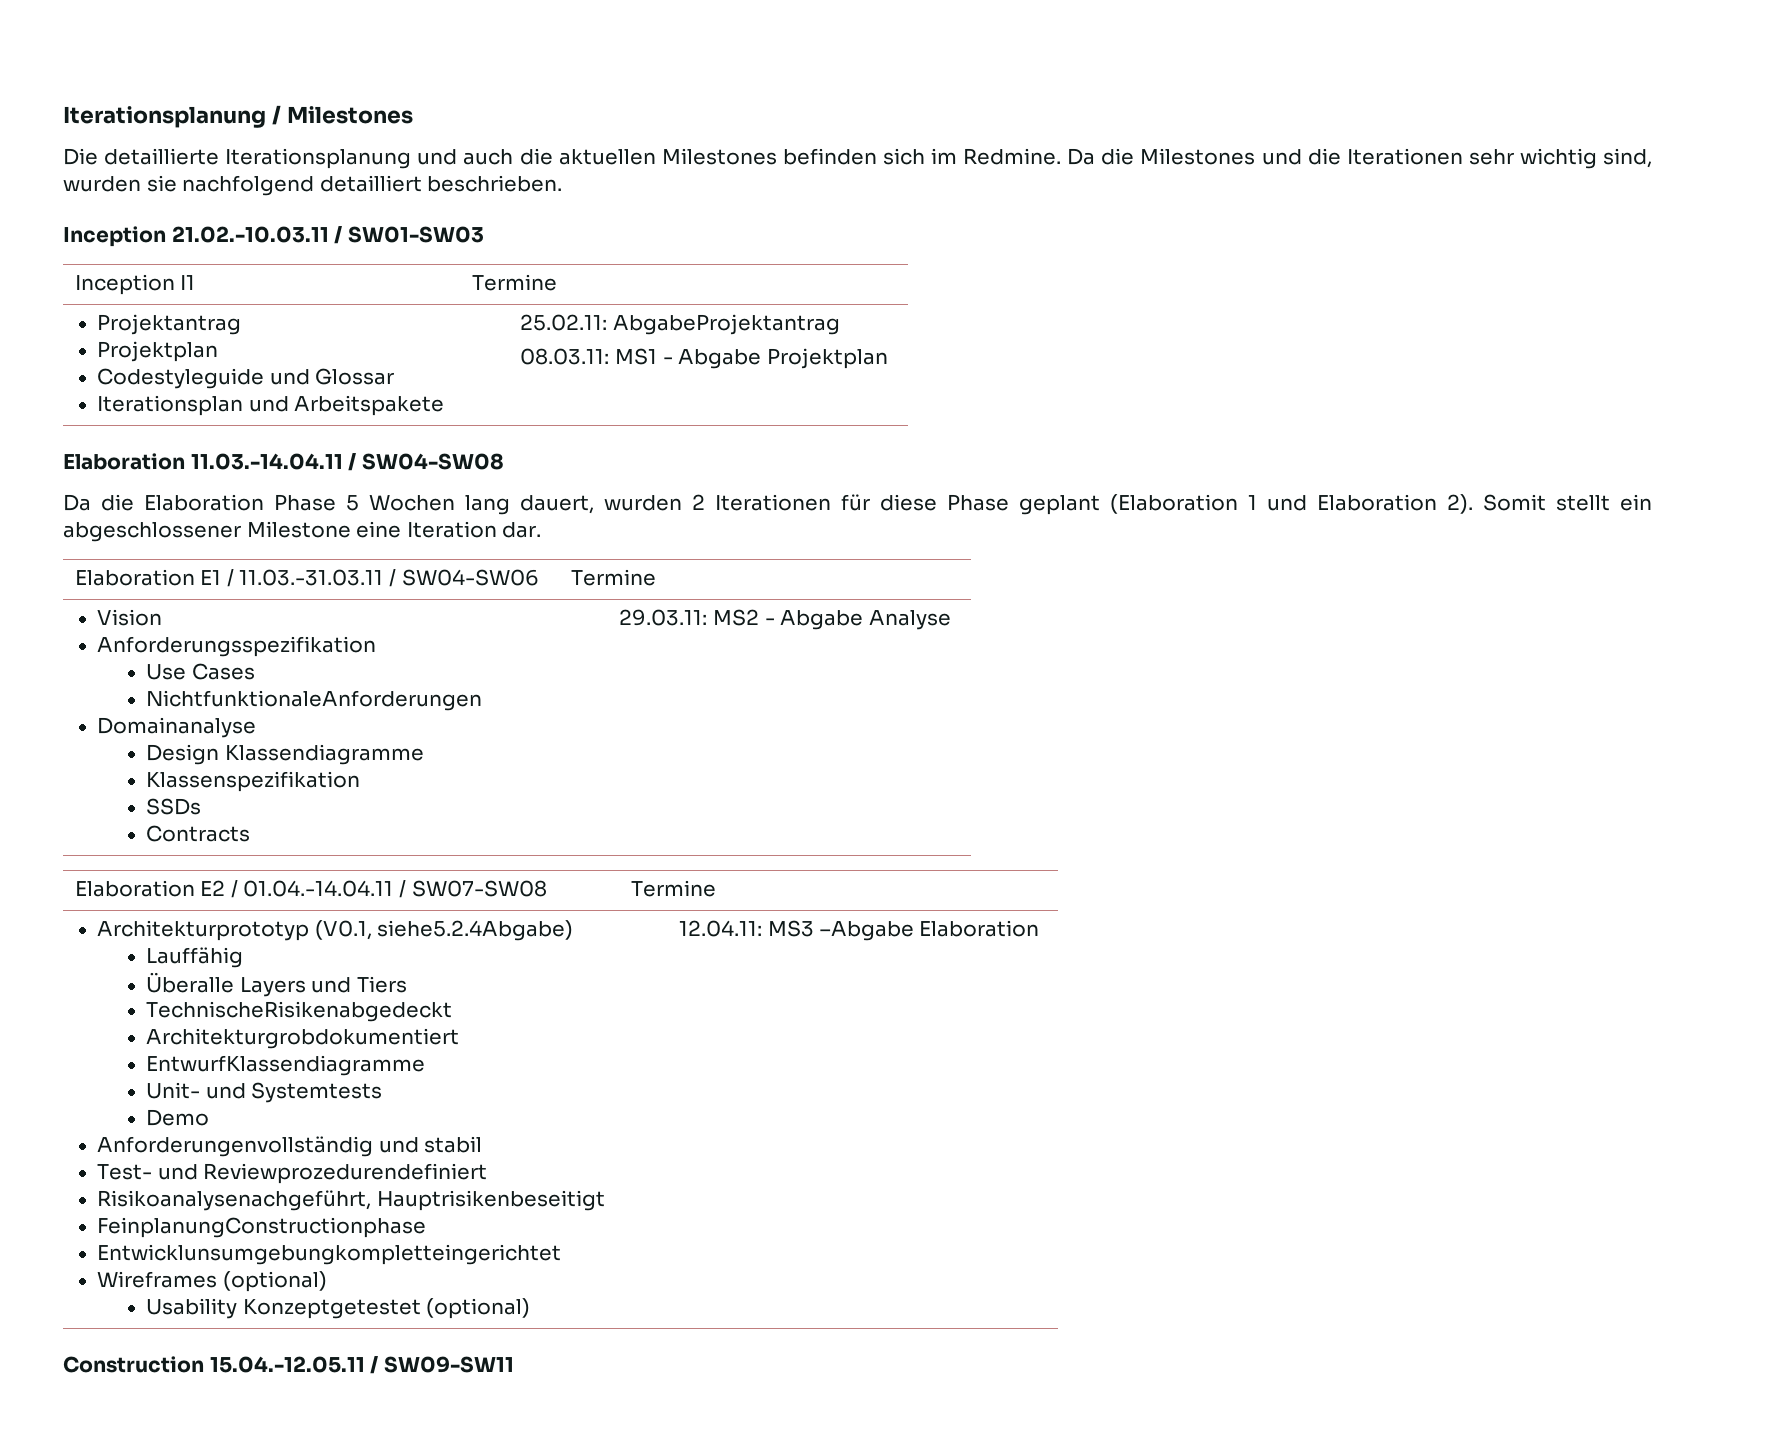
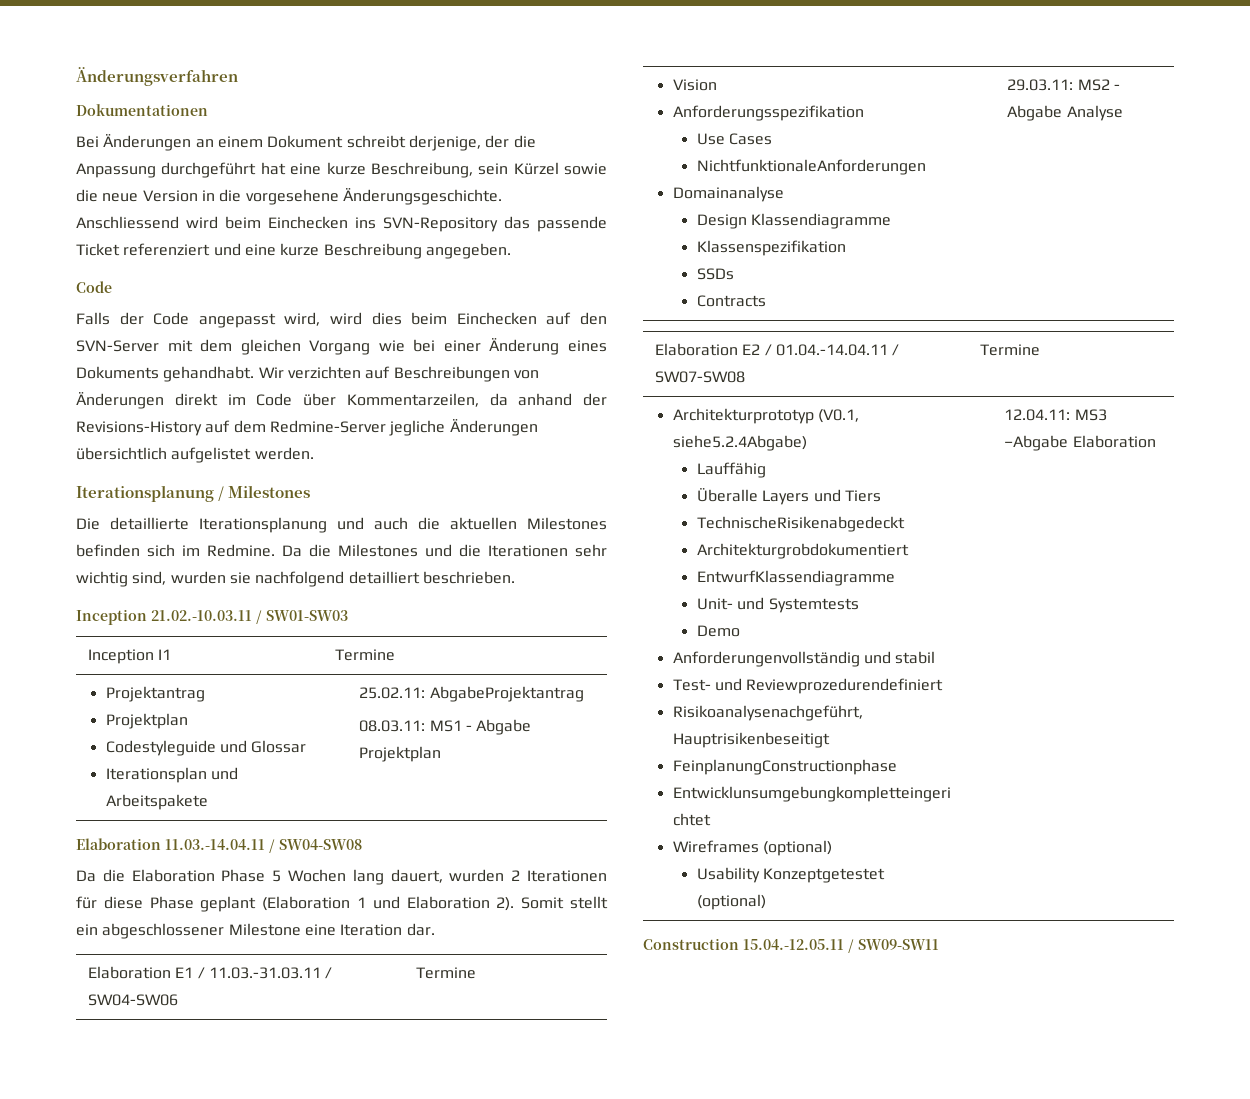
(63, 117) none -> [76,67,238,86] [76,104,208,116] [76,134,536,151] [76,162,607,178] [76,188,502,205] [76,216,607,232] [76,243,511,259] [76,281,112,293] [76,312,608,328] [76,338,607,355] [76,366,539,382] [76,392,607,409] [76,419,538,436] [76,447,314,463] Änderungsverfahren // Dokumentationen // Bei Änderungen an einem Dokument schreibt derjenige, der die Anpassung durchgeführt hat eine kurze Beschreibung, sein Kürzel sowie die neue Version in die vorgesehene Änderungsgeschichte. Anschliessend wird beim Einchecken ins SVN-Repository das passende Ticket referenziert und eine kurze Beschreibung angegeben. // Code // Falls der Code angepasst wird, wird dies beim Einchecken auf den SVN-Server mit dem gleichen Vorgang wie bei einer Änderung eines Dokuments gehandhabt. Wir verzichten auf Beschreibungen von Änderungen direkt im Code über Kommentarzeilen, da anhand der Revisions-History auf dem Redmine-Server jegliche Änderungen übersichtlich aufgelistet werden. //

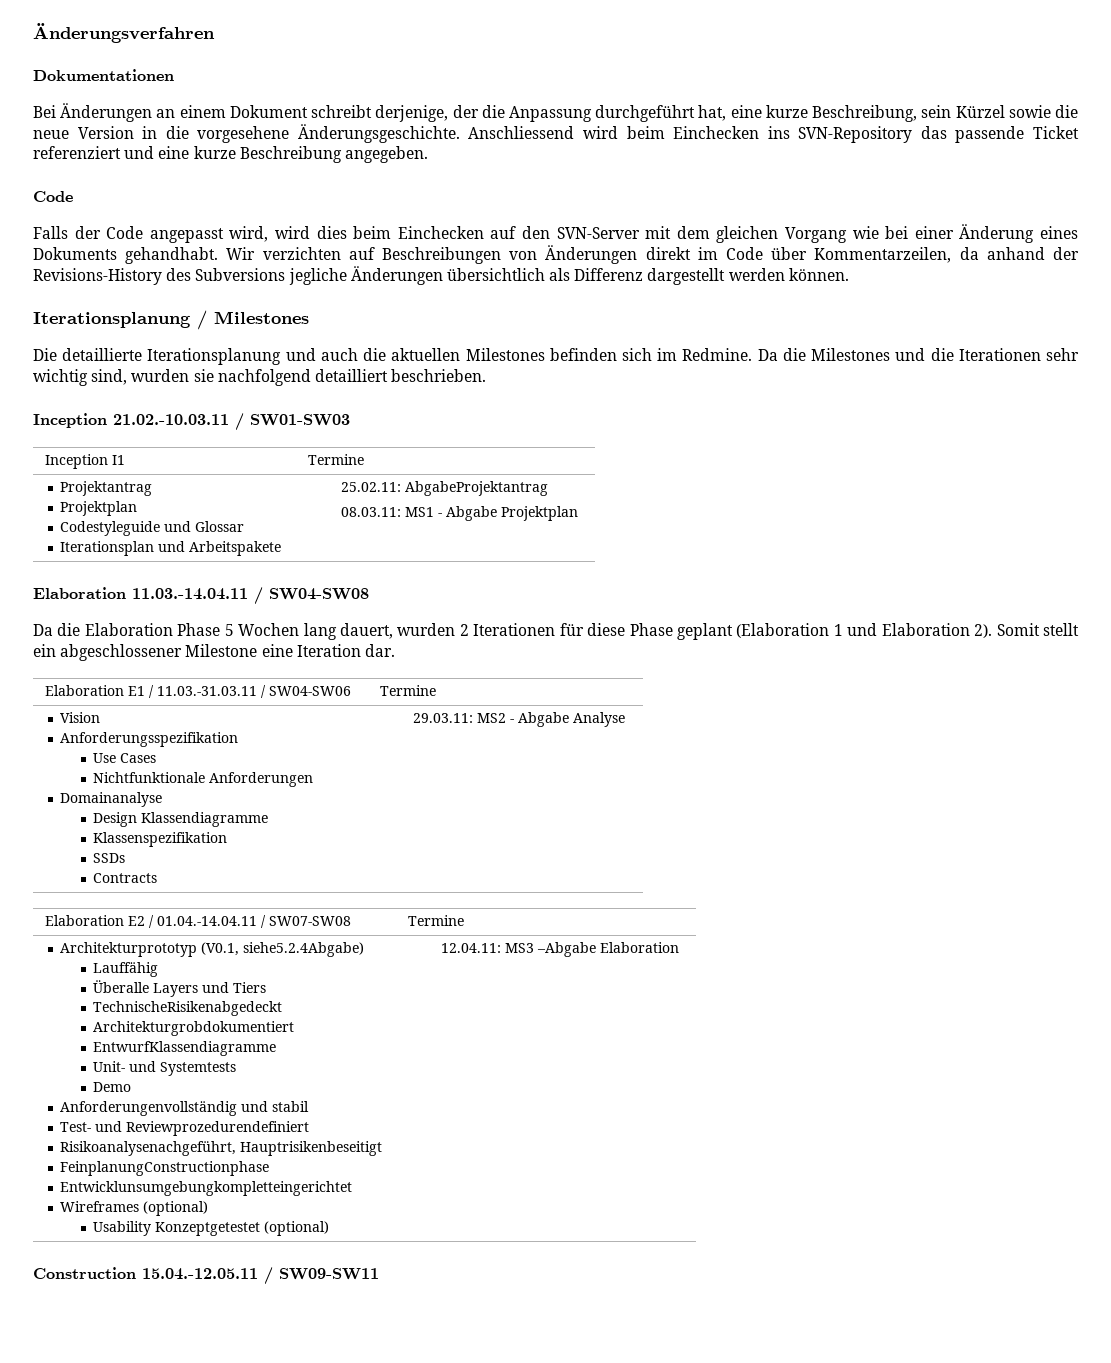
[260,162,286,175] hat -> [698,105,727,121] hat,
[205,419,538,436] [76,447,314,463] auf dem Redmine-Server jegliche Änderungen übersichtlich aufgelistet werden. -> [166,266,849,285] des Subversions jegliche Änderungen übersichtlich als Differenz dargestellt werden können.
[696,159,926,175] NichtfunktionaleAnforderungen -> [93,772,314,787] Nichtfunktionale Anforderungen

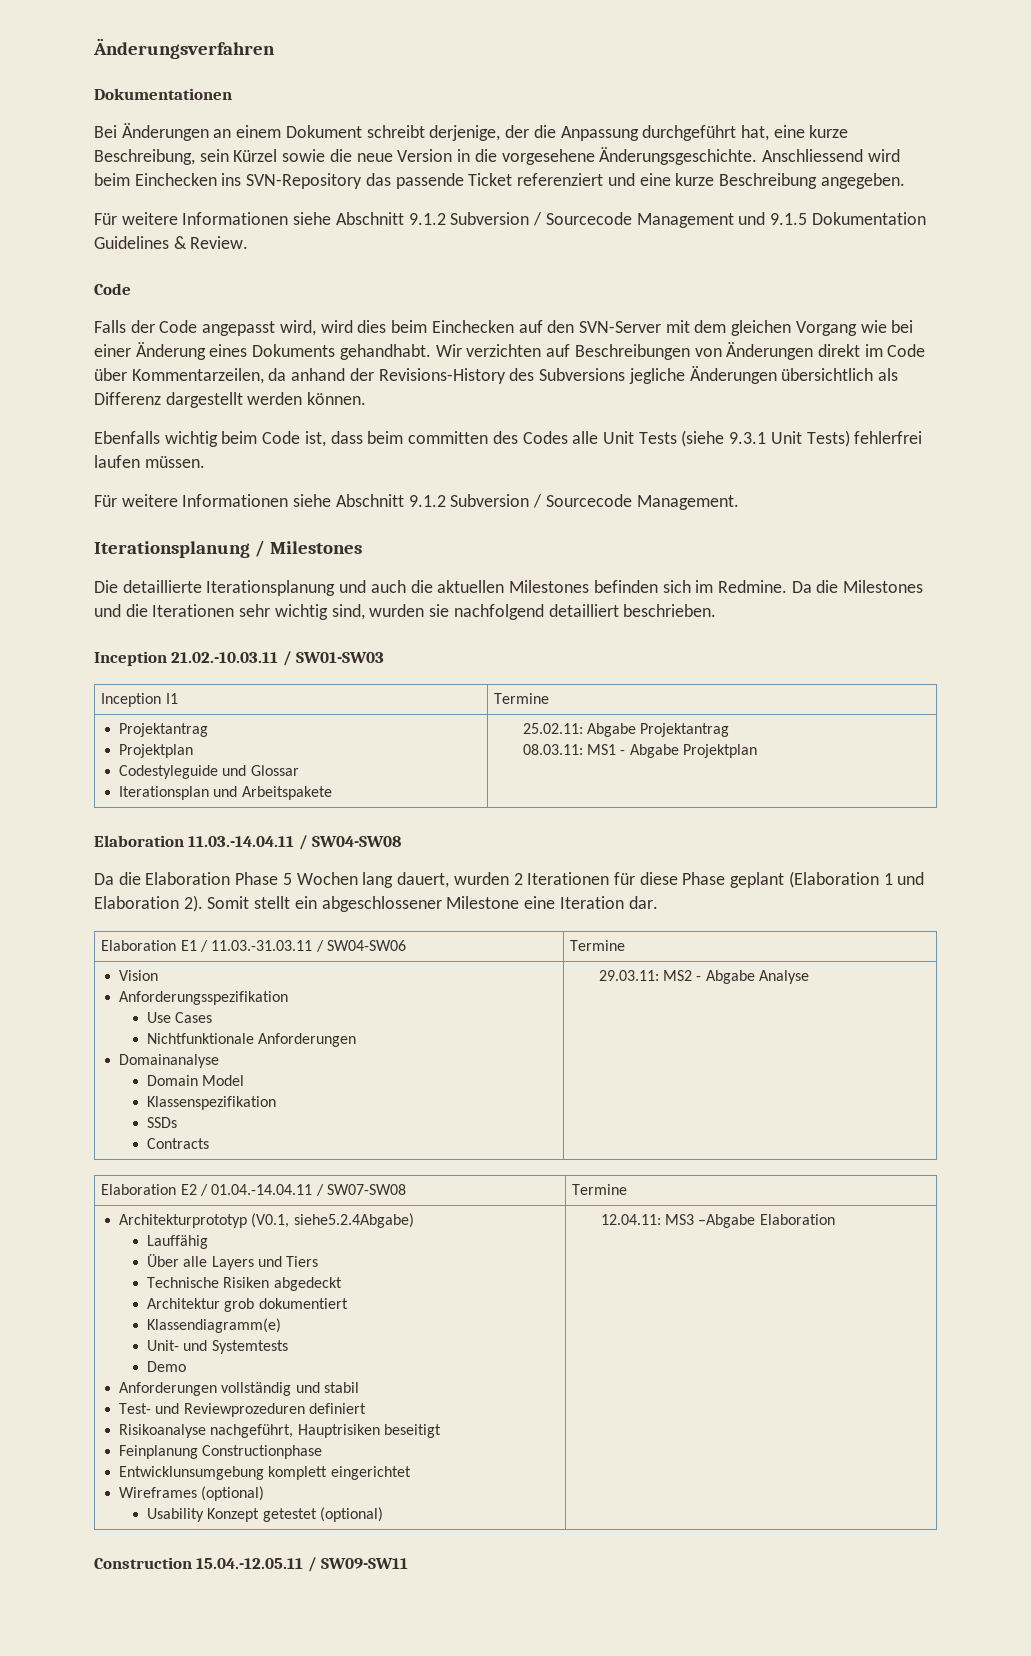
(428, 154) none -> [94,212,926,228] [94,236,249,249] // Für weitere Informationen siehe Abschnitt 9.1.2 Subversion / Sourcecode Management und 9.1.5 Dokumentation Guidelines & Review.
(849, 274) none -> [94,430,923,447] [94,455,205,468] [94,494,739,510] // Ebenfalls wichtig beim Code ist, dass beim committen des Codes alle Unit Tests (siehe 9.3.1 Unit Tests) fehlerfrei laufen müssen. // Für weitere Informationen siehe Abschnitt 9.1.2 Subversion / Sourcecode Management.
[404,481,548,496] AbgabeProjektantrag -> [586,723,730,737] Abgabe Projektantrag
[93,812,269,827] Design Klassendiagramme -> [147,1075,245,1086] Domain Model
[93,980,150,993] Überalle -> [147,1254,208,1267] Über alle
[93,1001,283,1016] [93,1021,295,1036] [93,1041,277,1056] TechnischeRisikenabgedeckt // Architekturgrobdokumentiert // EntwurfKlassendiagramme -> [147,1277,342,1291] [147,1298,348,1312] [147,1318,282,1333] Technische Risiken abgedeckt // Architektur grob dokumentiert // Klassendiagramm(e)
[60,1101,238,1116] Anforderungenvollständig -> [118,1382,292,1396] Anforderungen vollständig
[126,1121,310,1136] [60,1141,383,1156] [60,1161,270,1176] [60,1181,353,1196] Reviewprozedurendefiniert // Risikoanalysenachgeführt, Hauptrisikenbeseitigt // FeinplanungConstructionphase // Entwicklunsumgebungkompletteingerichtet -> [183,1403,366,1417] [118,1424,441,1438] [118,1445,323,1459] [118,1466,411,1480] Reviewprozeduren definiert // Risikoanalyse nachgeführt, Hauptrisiken beseitigt // Feinplanung Constructionphase // Entwicklunsumgebung komplett eingerichtet
[155,1222,261,1236] Konzeptgetestet -> [207,1508,317,1522] Konzept getestet

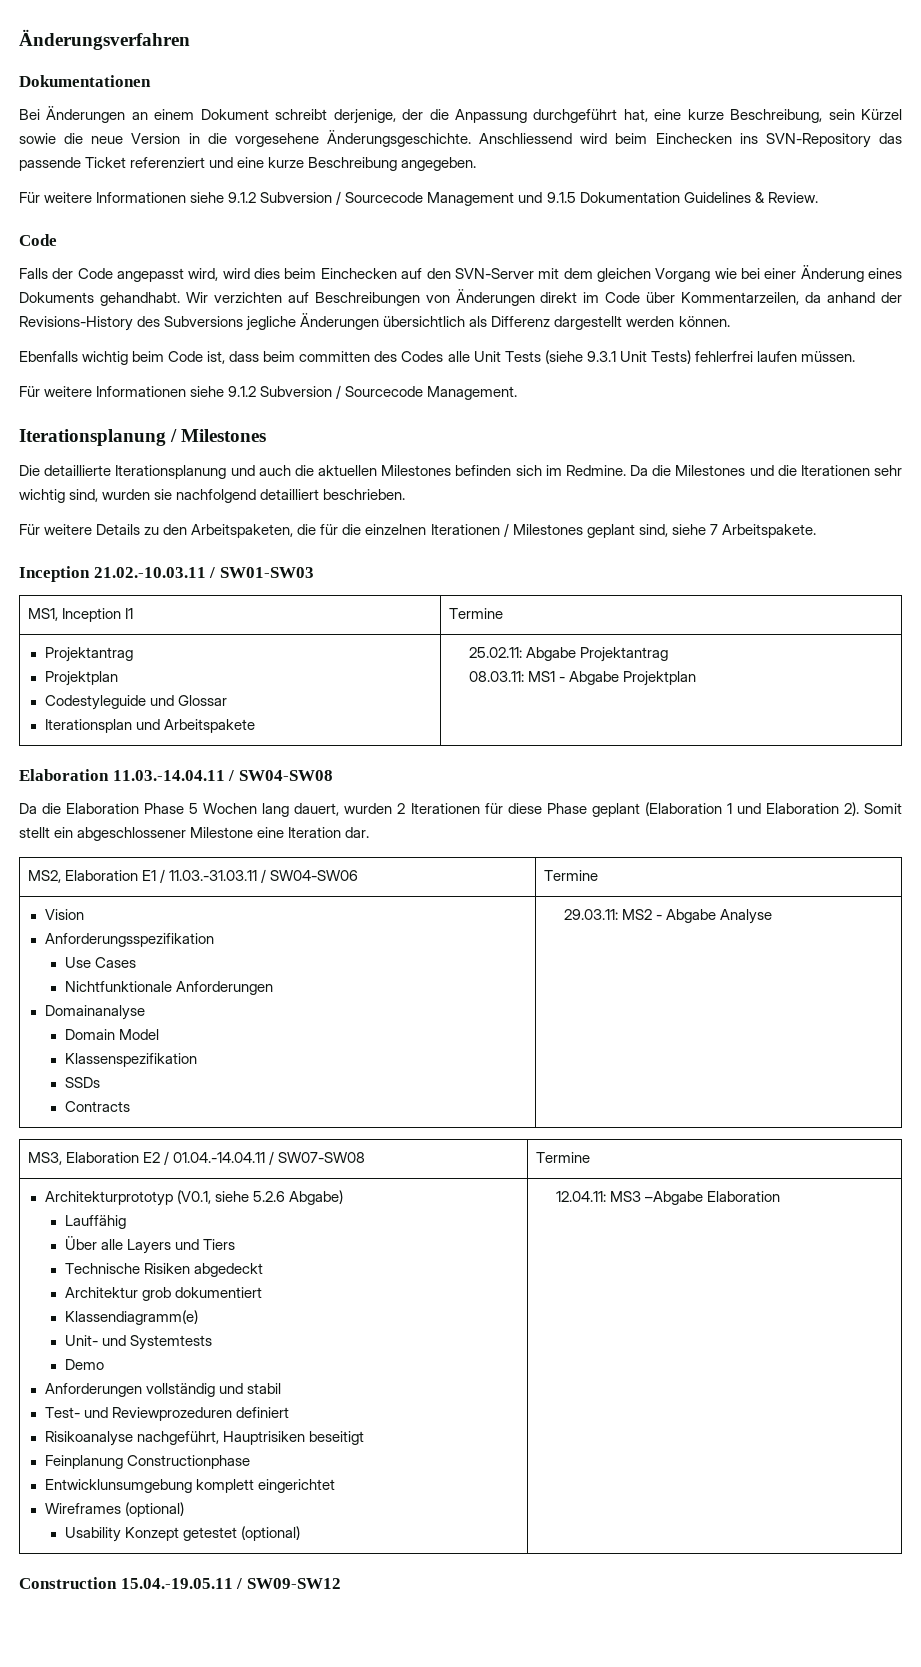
[335,212,404,225] Abschnitt -> (225, 197) none
[335,494,404,507] Abschnitt -> (225, 391) none
(717, 610) none -> [19,523,816,538] // Für weitere Details zu den Arbeitspaketen, die für die einzelnen Iterationen / Milestones geplant sind, siehe 7 Arbeitspakete.
(385, 657) none -> [28,608,59,621] MS1,
(658, 902) none -> [28,870,62,883] MS2,
(809, 977) none -> [28,1152,63,1165] MS3,
[293,1213,414,1228] siehe5.2.4Abgabe) -> [214,1190,343,1205] siehe 5.2.6 Abgabe)
[196,1557,409,1572] 15.04.-12.05.11 / SW09-SW11 -> [120,1578,341,1589] 15.04.-19.05.11 / SW09-SW12

